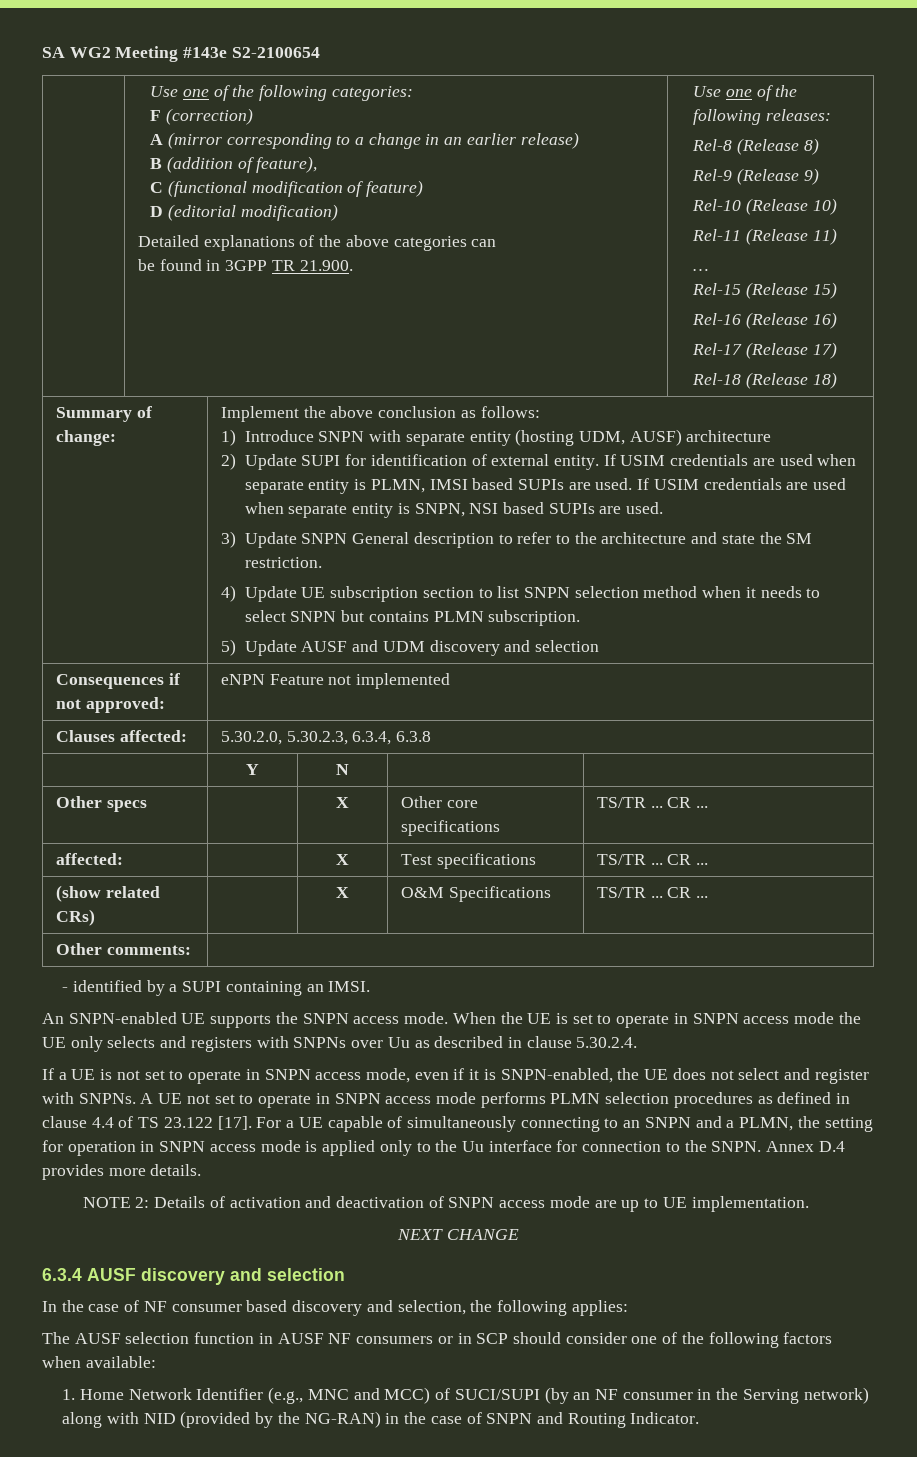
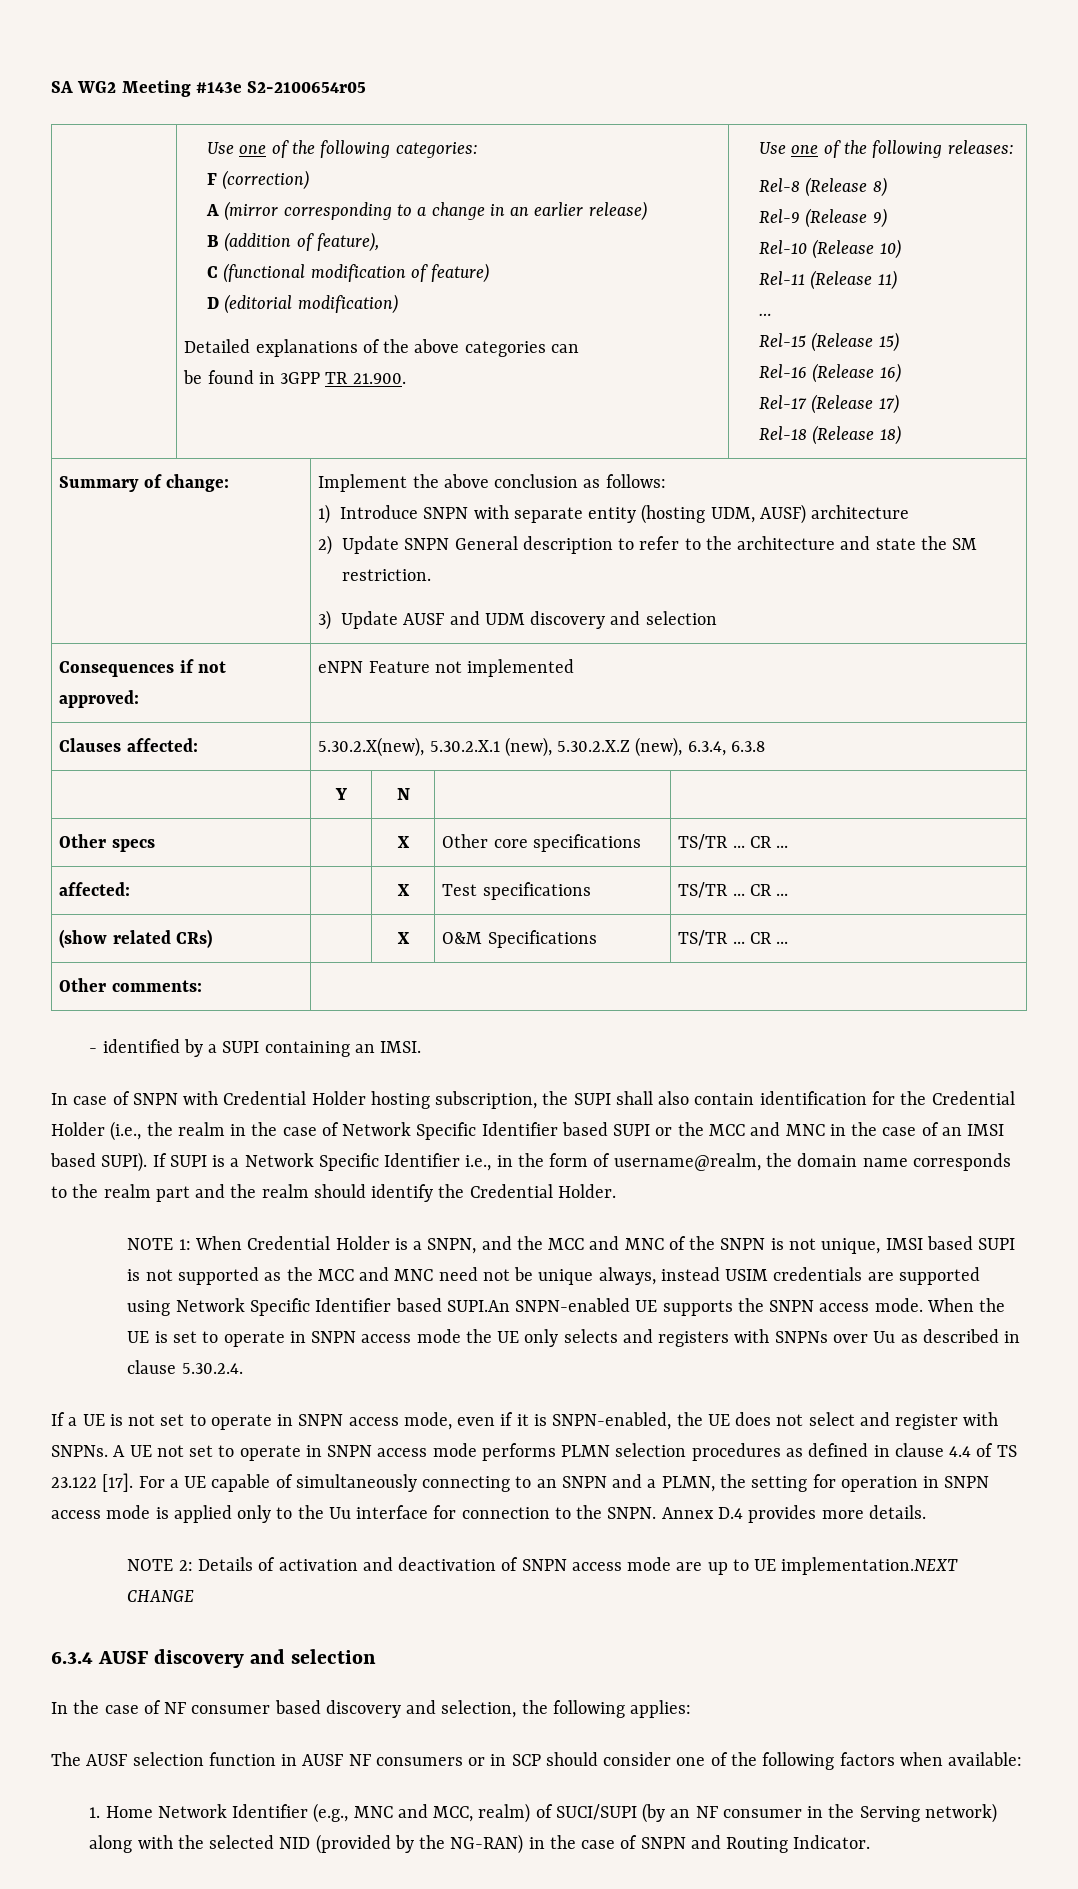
[231,47,320,58] S2-2100654 -> [247,81,367,93] S2-2100654r05
[301,454,857,470] [244,478,847,494] [244,502,664,518] [220,531,297,548] SUPI for identification of external entity. If USIM credentials are used when separate entity is PLMN, IMSI based SUPIs are used. If USIM credentials are used when separate entity is SNPN, NSI based SUPIs are used. // 3) Update -> (400, 545) none
[220,585,821,602] [244,610,581,626] [220,639,236,656] 4) Update UE subscription section to list SNPN selection method when it needs to select SNPN but contains PLMN subscription. // 5) -> [318,610,332,630] 3)
[220,731,348,745] 5.30.2.0, 5.30.2.3, -> [318,737,683,757] 5.30.2.X(new), 5.30.2.X.1 (new), 5.30.2.X.Z (new),
[42,1013,64,1024] An -> [51,1091,1015,1109] [51,1121,1005,1141] [50,1152,1011,1172] [51,1184,616,1202] [127,1236,1016,1254] [127,1267,980,1285] [127,1298,510,1316] In case of SNPN with Credential Holder hosting subscription, the SUPI shall also contain identification for the Credential Holder (i.e., the realm in the case of Network Specific Identifier based SUPI or the MCC and MNC in the case of an IMSI based SUPI). If SUPI is a Network Specific Identifier i.e., in the form of username@realm, the domain name corresponds to the realm part and the realm should identify the Credential Holder. // NOTE 1: When Credential Holder is a SNPN, and the MCC and MNC of the SNPN is not unique, IMSI based SUPI is not supported as the MCC and MNC need not be unique always, instead USIM credentials are supported using Network Specific Identifier based SUPI.An
[691,1196,809,1212] [397,1229,444,1240] implementation. // NEXT -> [781,1557,959,1575] implementation.NEXT
[384,1387,431,1404] MCC) -> [433,1803,531,1823] MCC, realm)
(140, 1418) none -> [177,1835,275,1849] the selected

